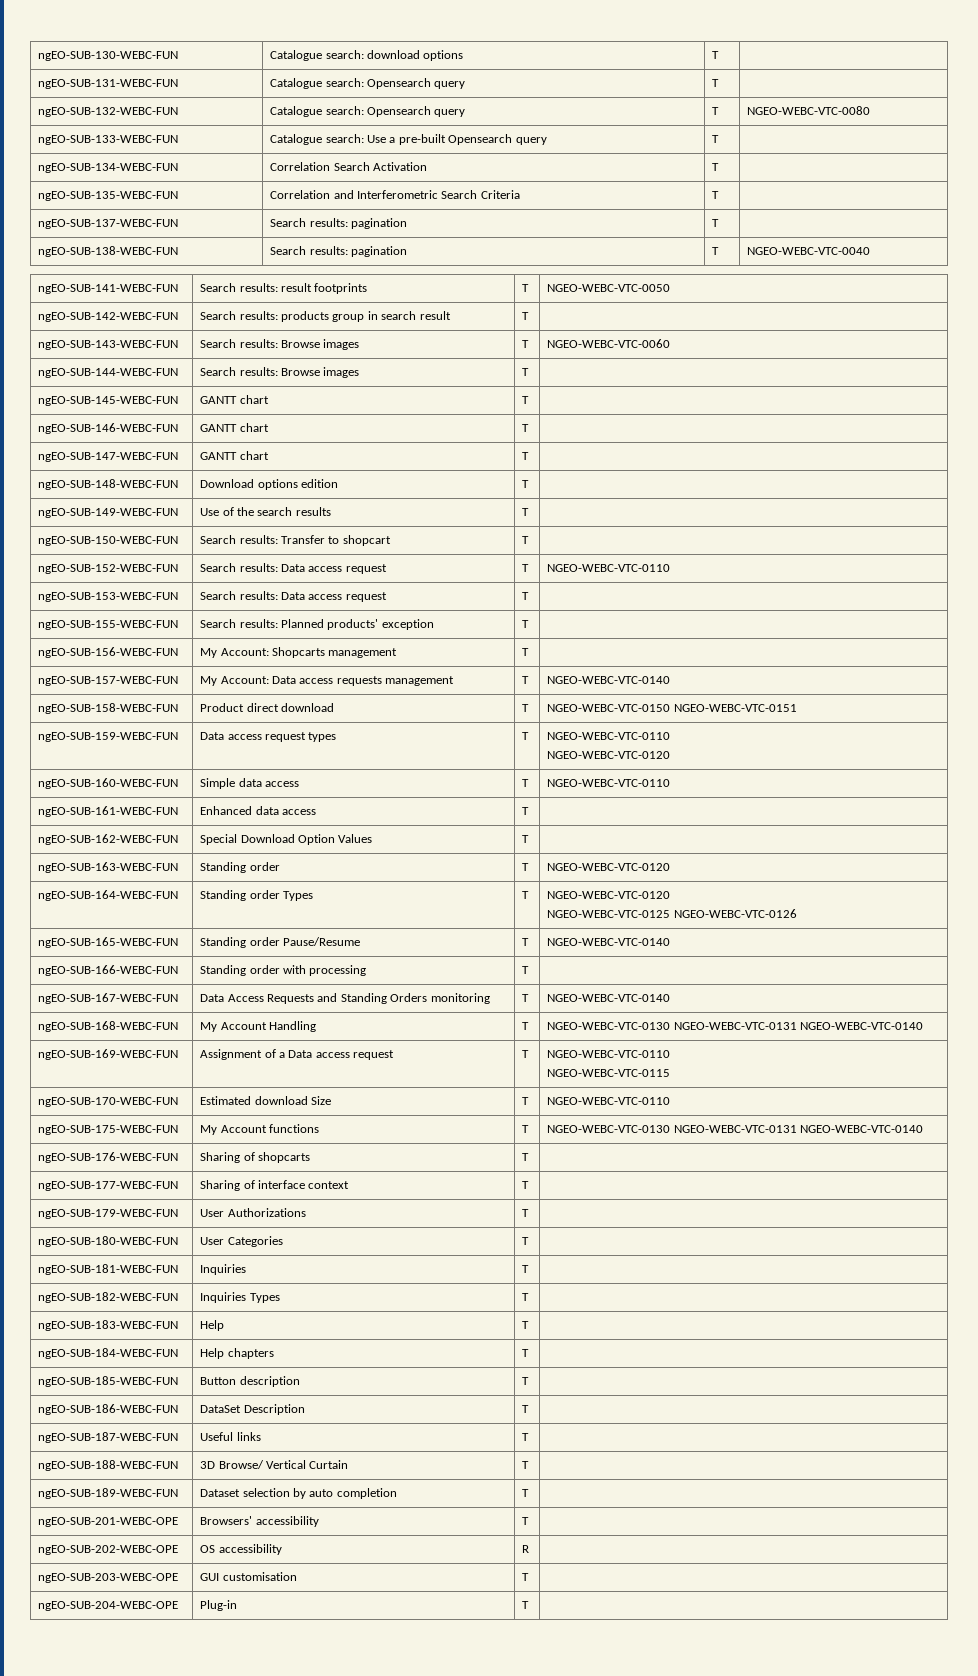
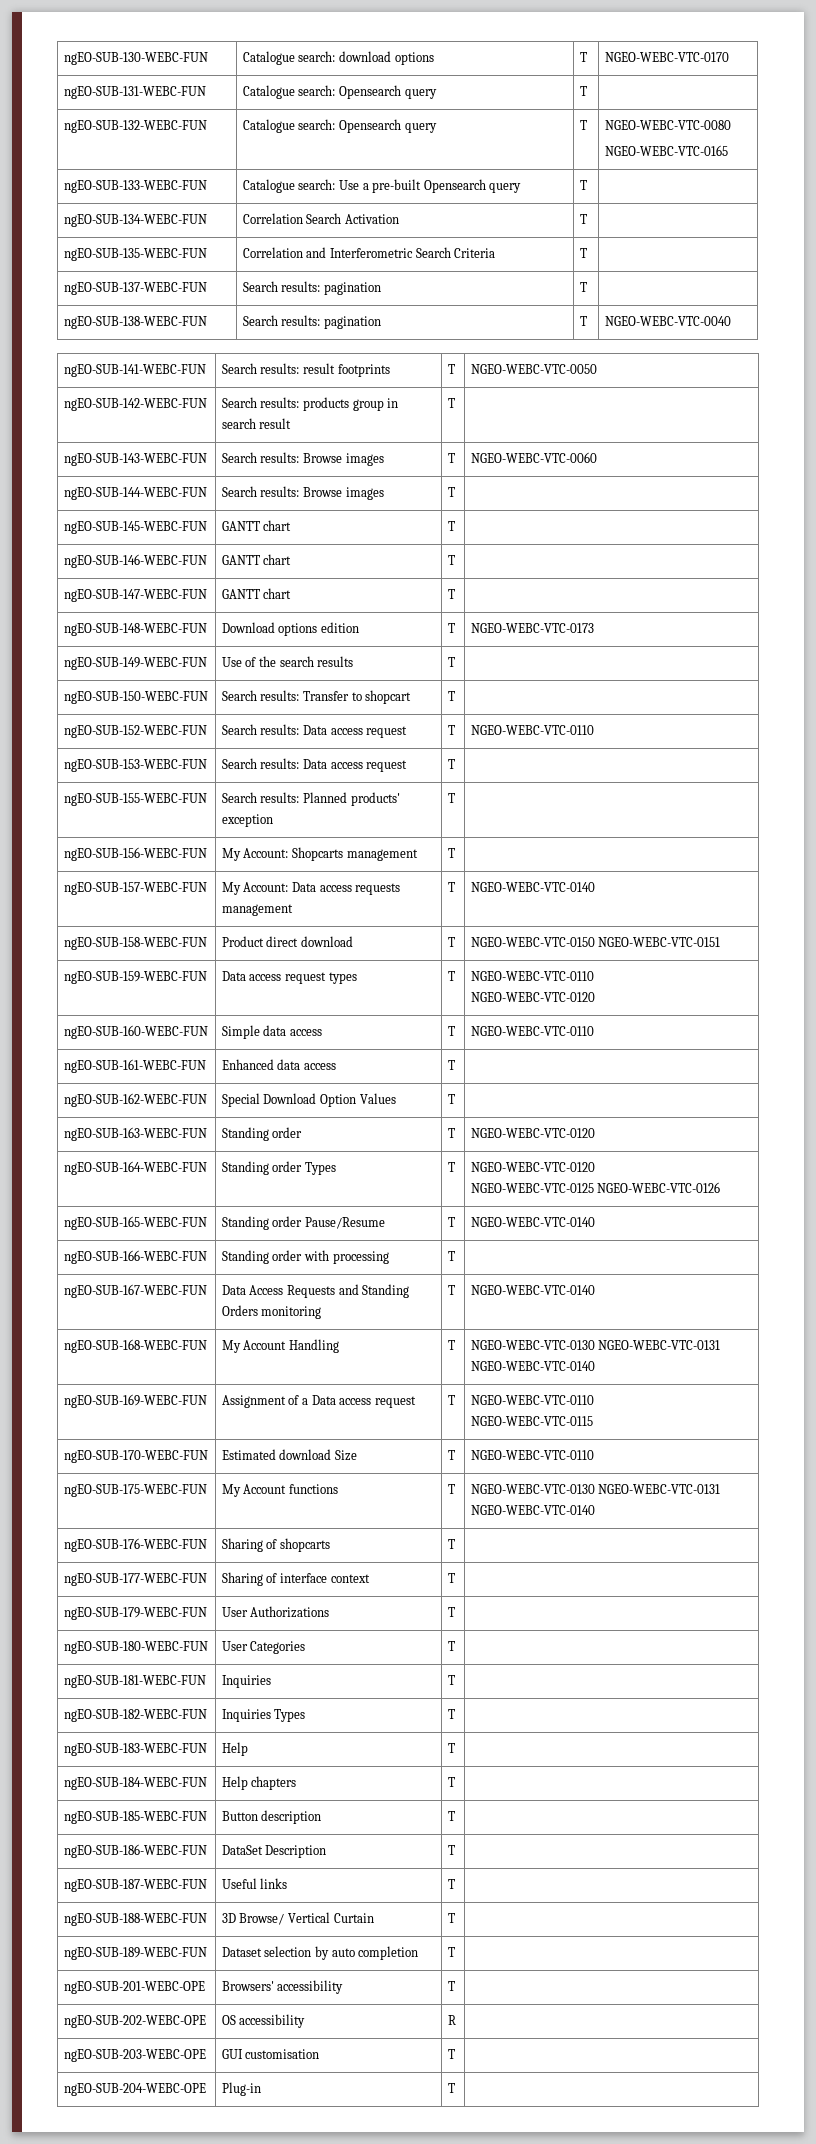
(720, 55) none -> [604,52,729,62] NGEO-WEBC-VTC-0170
(871, 110) none -> [604,145,728,156] // NGEO-WEBC-VTC-0165
(530, 484) none -> [470,623,594,633] NGEO-WEBC-VTC-0173

